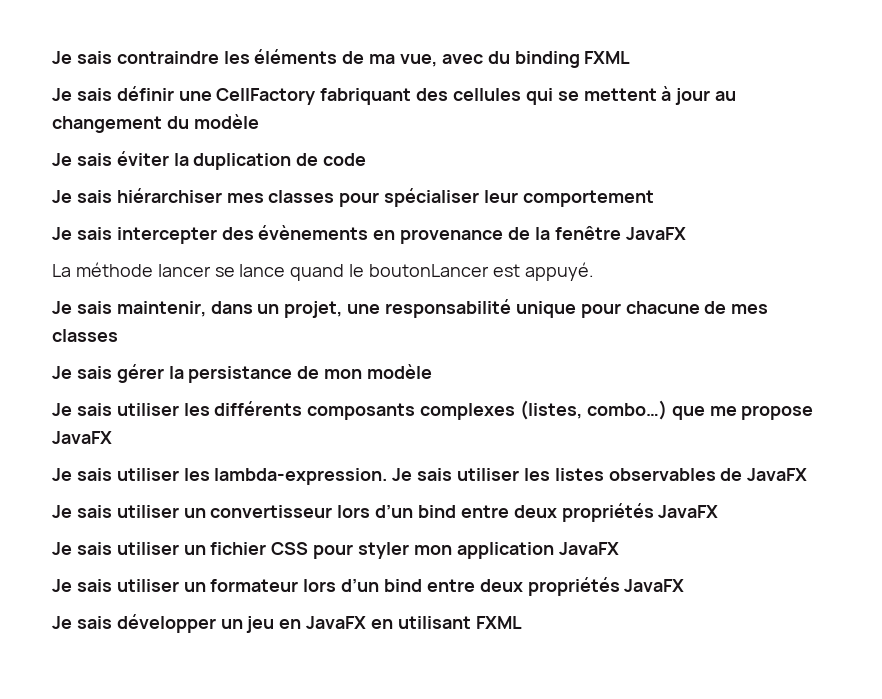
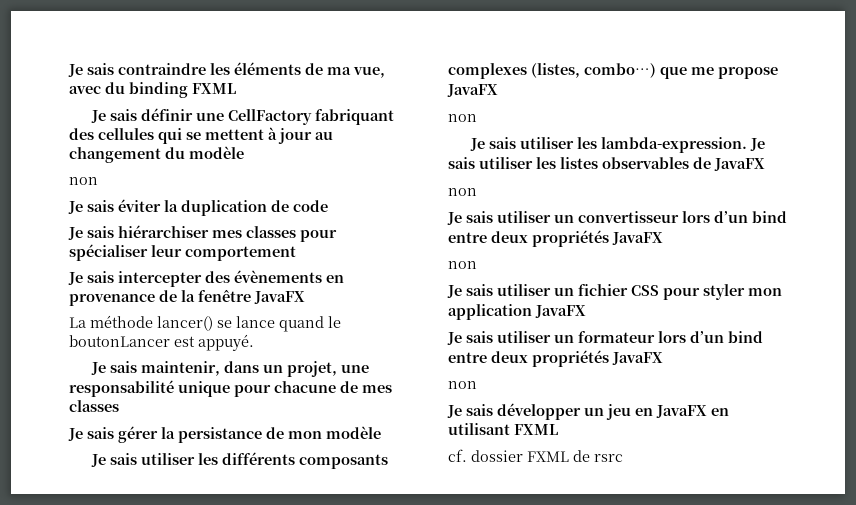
(259, 121) none -> [69,177,98,185] // non
[157,264,211,277] lancer -> [157,316,213,331] lancer()
(112, 437) none -> [448,114,477,122] // non
(808, 474) none -> [448,188,477,196] // non
(719, 511) none -> [448,261,477,269] // non
(685, 585) none -> [448,381,477,389] // non
(522, 622) none -> [448,449,623,462] // cf. dossier FXML de rsrc

